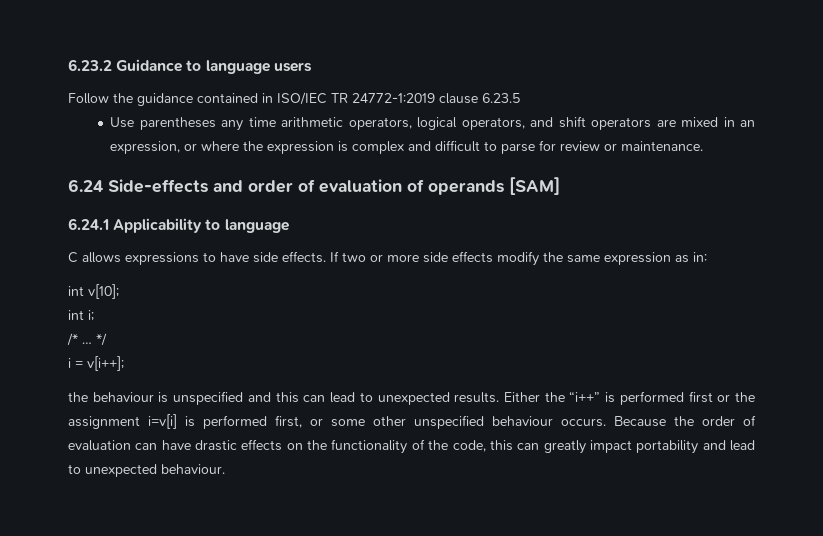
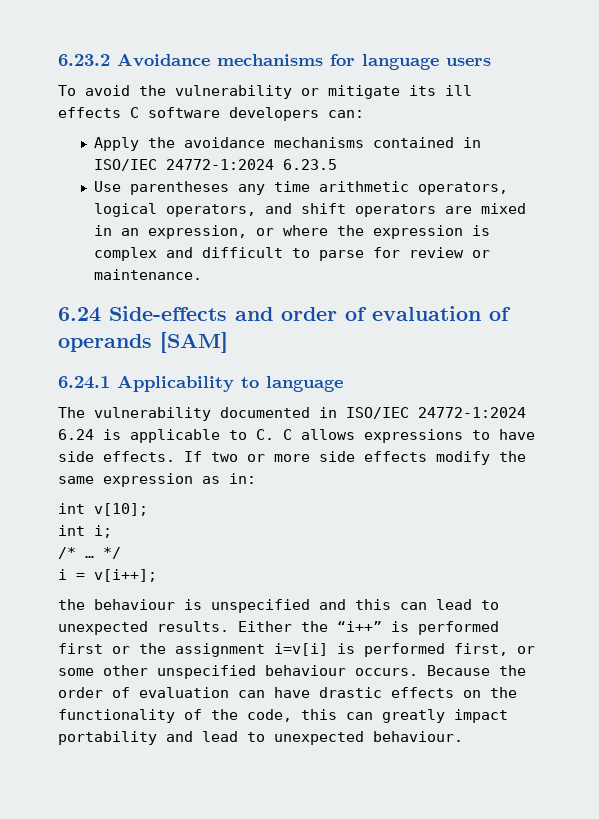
[116,59,202,72] Guidance to -> [117,53,355,67] Avoidance mechanisms for
[68,92,478,106] Follow the guidance contained in ISO/IEC TR 24772-1:2019 clause -> [58,85,472,99] [58,107,364,121] [94,137,482,151] [94,159,275,171] To avoid the vulnerability or mitigate its ill effects C software developers can: // Apply the avoidance mechanisms contained in ISO/IEC 24772-1:2024
(289, 226) none -> [58,407,526,421] [58,429,274,443] The vulnerability documented in ISO/IEC 24772-1:2024 6.24 is applicable to C.

